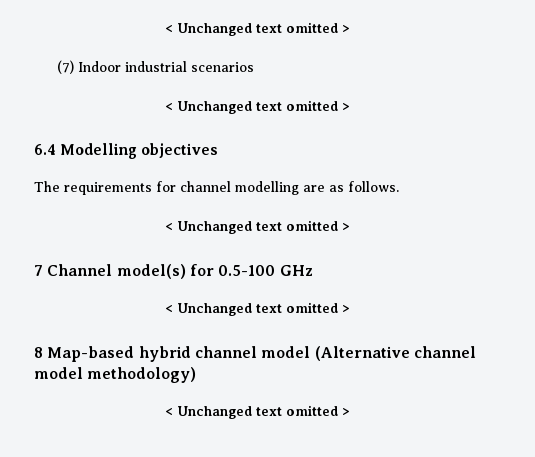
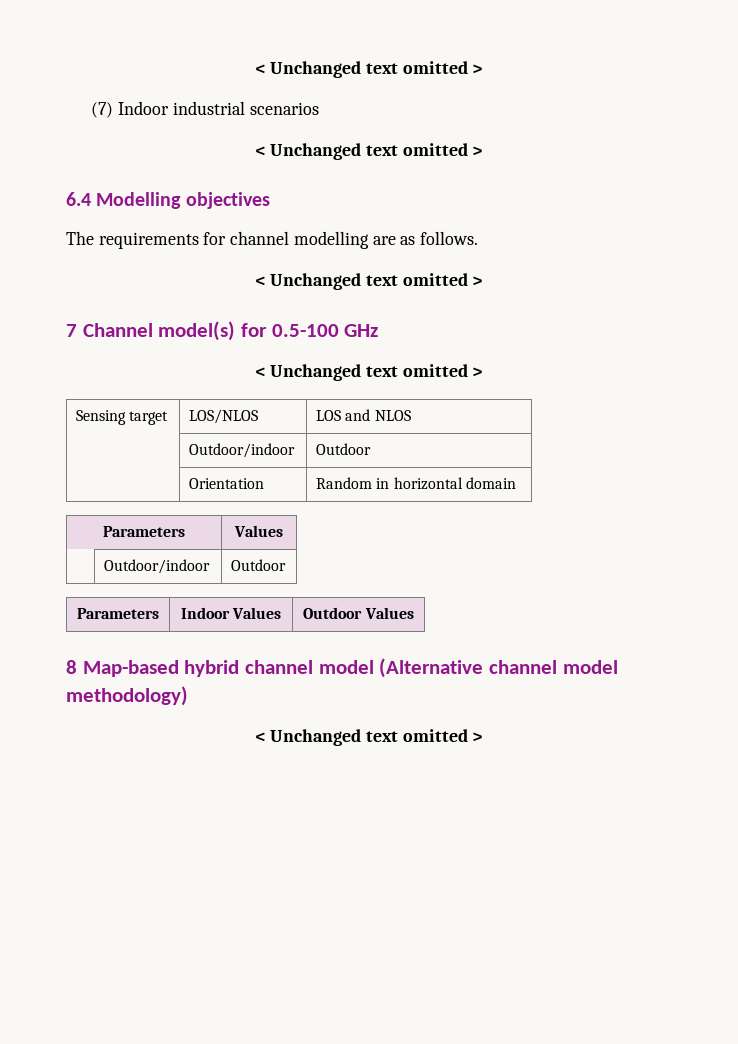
(350, 309) none -> [76,410,169,425] [189,409,259,424] [316,409,411,421] [189,443,296,458] [316,443,372,455] [189,478,265,489] [316,477,517,490] [103,526,185,537] [234,525,283,537] [104,559,211,574] [231,559,287,571] [77,608,159,619] [180,607,282,619] [303,607,414,619] // Sensing target | LOS/NLOS | LOS and NLOS // | Outdoor/indoor | Outdoor // | Orientation | Random in horizontal domain // Parameters | Values // | Outdoor/indoor | Outdoor // Parameters | Indoor Values | Outdoor Values

